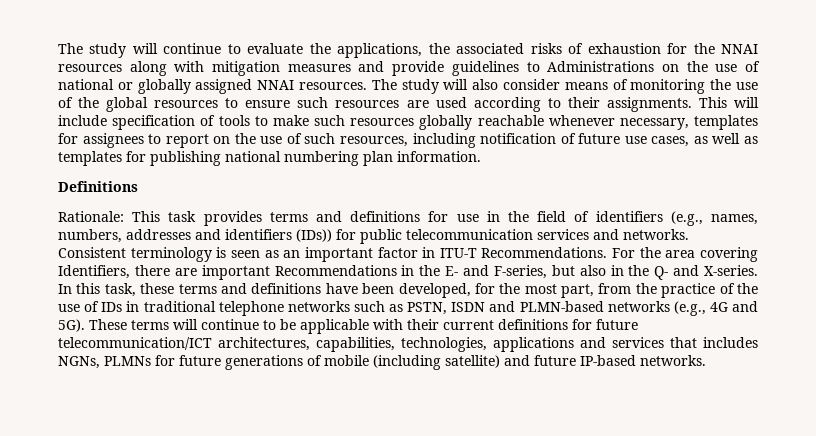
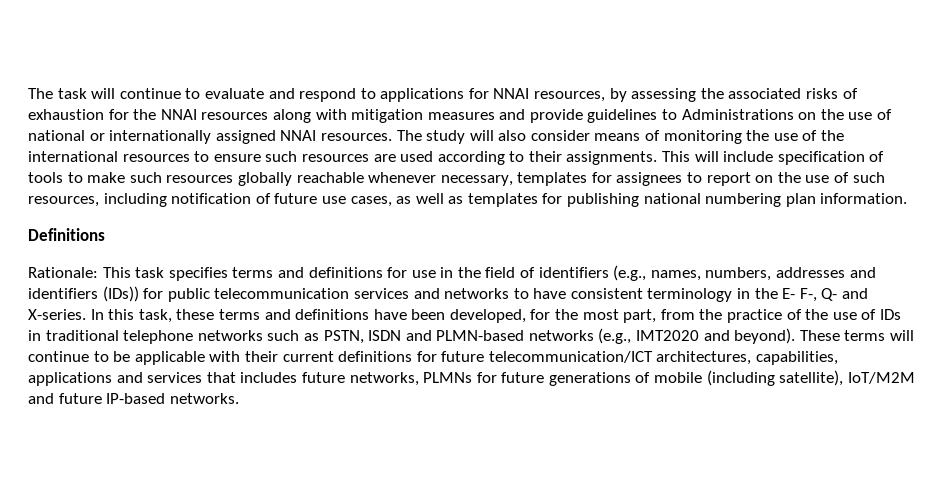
[58,43,127,58] The study -> [28,88,87,99] The task
[309,43,423,58] the applications, -> [268,88,697,102] and respond to applications for NNAI resources, by assessing
[137,79,191,94] globally -> [109,130,212,144] internationally
[106,97,149,112] global -> [28,151,118,162] international
[203,211,262,226] provides -> [168,267,228,281] specifies
[623,229,689,240] [58,247,758,262] [58,265,650,280] networks. Consistent terminology is seen as an important factor in ITU-T Recommendations. For the area covering Identifiers, there are important Recommendations in the E- and F-series, but also in the -> [444,288,817,302] networks to have consistent terminology in the E- F-,
[709,301,758,312] [58,319,85,332] 4G and 5G). -> [636,328,796,344] IMT2020 and beyond).
[401,337,487,352] technologies, -> (839, 358) none
[58,356,100,369] NGNs, -> [301,372,419,386] future networks,
[445,355,500,368] satellite) -> [779,370,915,386] satellite), IoT/M2M

